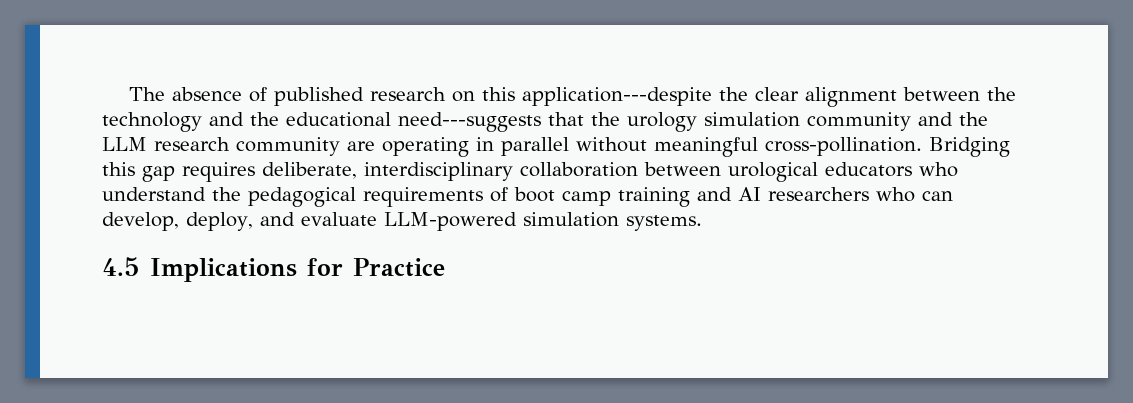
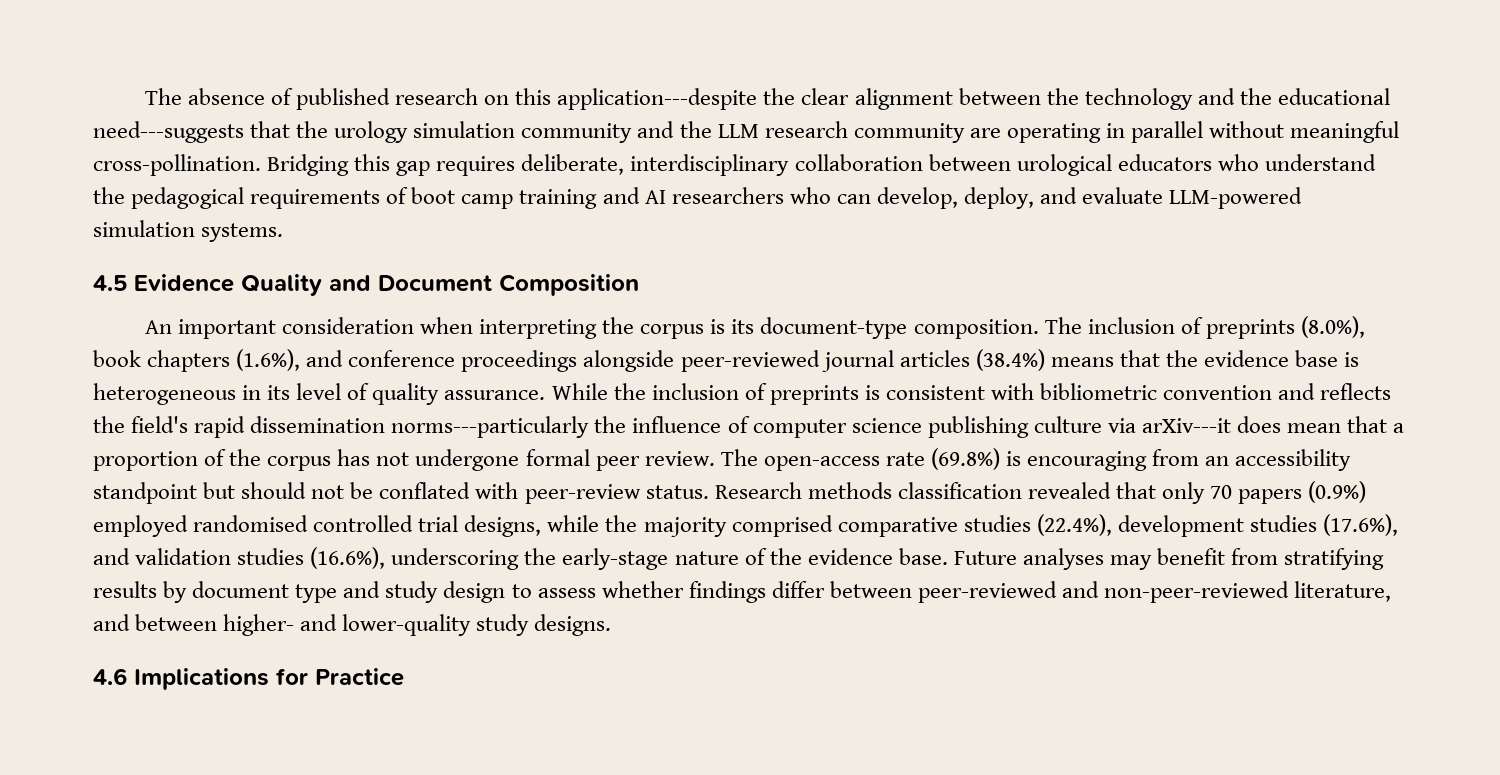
(140, 266) none -> [134,274,639,296] [144,316,1365,339] [93,349,1360,372] [93,383,1392,405] [93,416,1405,438] [93,448,1352,471] [93,481,1367,504] [93,514,1399,537] [93,547,1385,570] [93,581,1392,603] [93,614,612,636] [93,668,127,685] Evidence Quality and Document Composition // An important consideration when interpreting the corpus is its document-type composition. The inclusion of preprints (8.0%), book chapters (1.6%), and conference proceedings alongside peer-reviewed journal articles (38.4%) means that the evidence base is heterogeneous in its level of quality assurance. While the inclusion of preprints is consistent with bibliometric convention and reflects the field's rapid dissemination norms---particularly the influence of computer science publishing culture via arXiv---it does mean that a proportion of the corpus has not undergone formal peer review. The open-access rate (69.8%) is encouraging from an accessibility standpoint but should not be conflated with peer-review status. Research methods classification revealed that only 70 papers (0.9%) employed randomised controlled trial designs, while the majority comprised comparative studies (22.4%), development studies (17.6%), and validation studies (16.6%), underscoring the early-stage nature of the evidence base. Future analyses may benefit from stratifying results by document type and study design to assess whether findings differ between peer-reviewed and non-peer-reviewed literature, and between higher- and lower-quality study designs. // 4.6

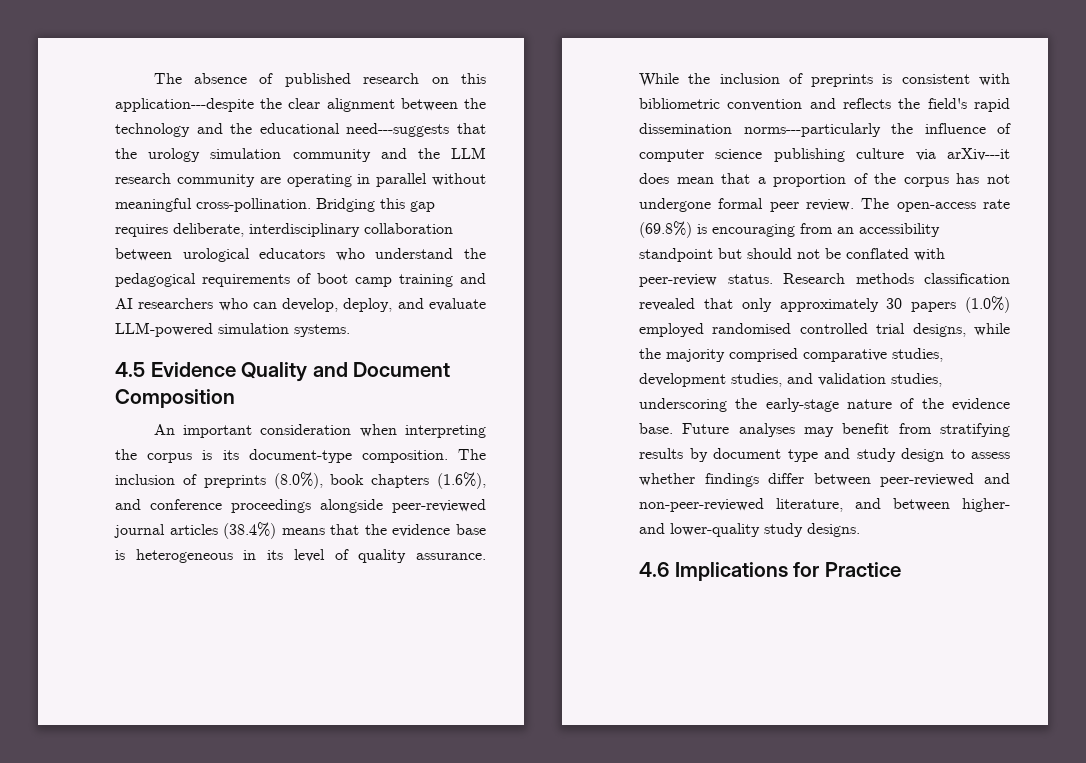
[1210,481,1367,504] 70 papers (0.9%) -> [779,296,1010,313] approximately 30 papers (1.0%)
[963,514,1399,537] [93,547,386,569] studies (22.4%), development studies (17.6%), and validation studies (16.6%), -> [892,348,943,362] [639,373,942,387] studies, development studies, and validation studies,

